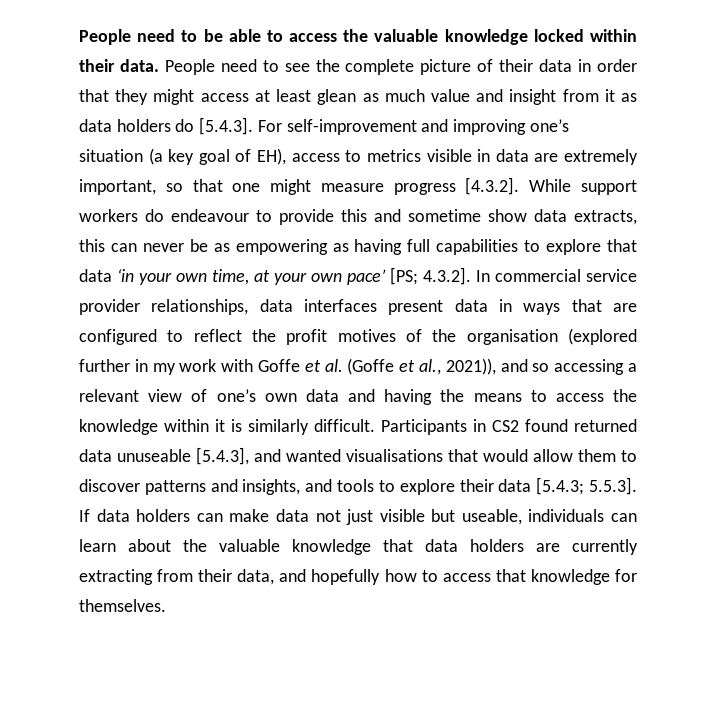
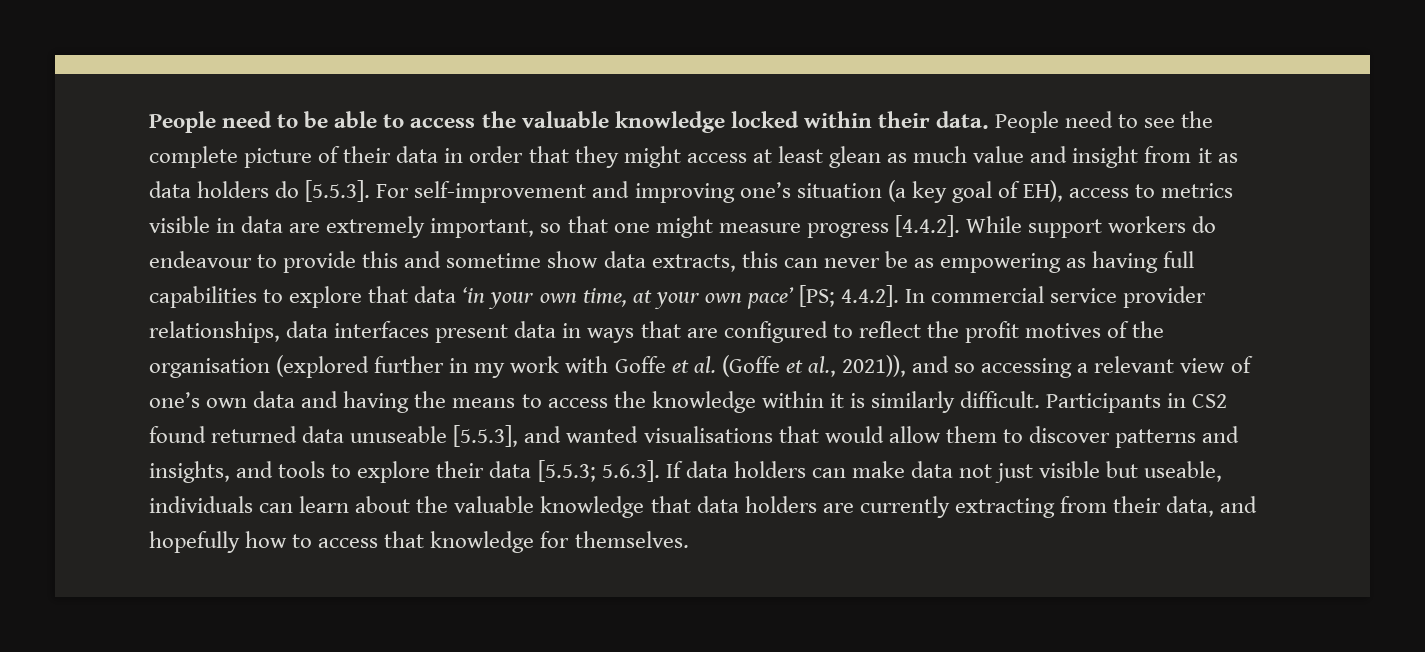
[199,117,254,135] [5.4.3]. -> [305,180,371,202] [5.5.3].
[465,177,520,195] [4.3.2]. -> [894,215,960,237] [4.4.2].
[423,267,471,285] 4.3.2]. -> [841,285,900,307] 4.4.2].
[196,447,249,465] [5.4.3], -> [453,425,519,447] [5.5.3],
[536,477,637,495] [5.4.3; 5.5.3]. -> [537,460,660,482] [5.5.3; 5.6.3].

